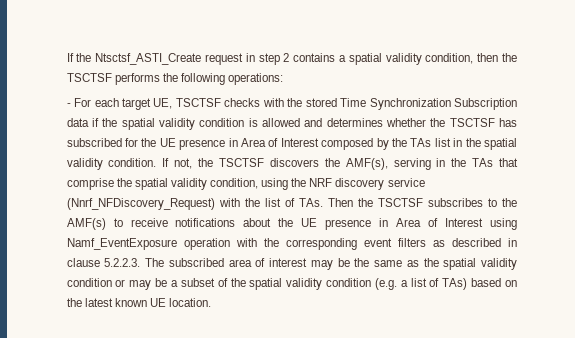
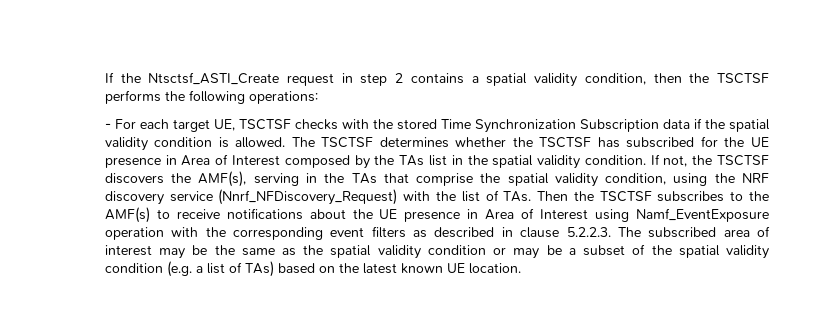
[261,118,323,127] allowed and -> [235,137,374,148] allowed. The TSCTSF

